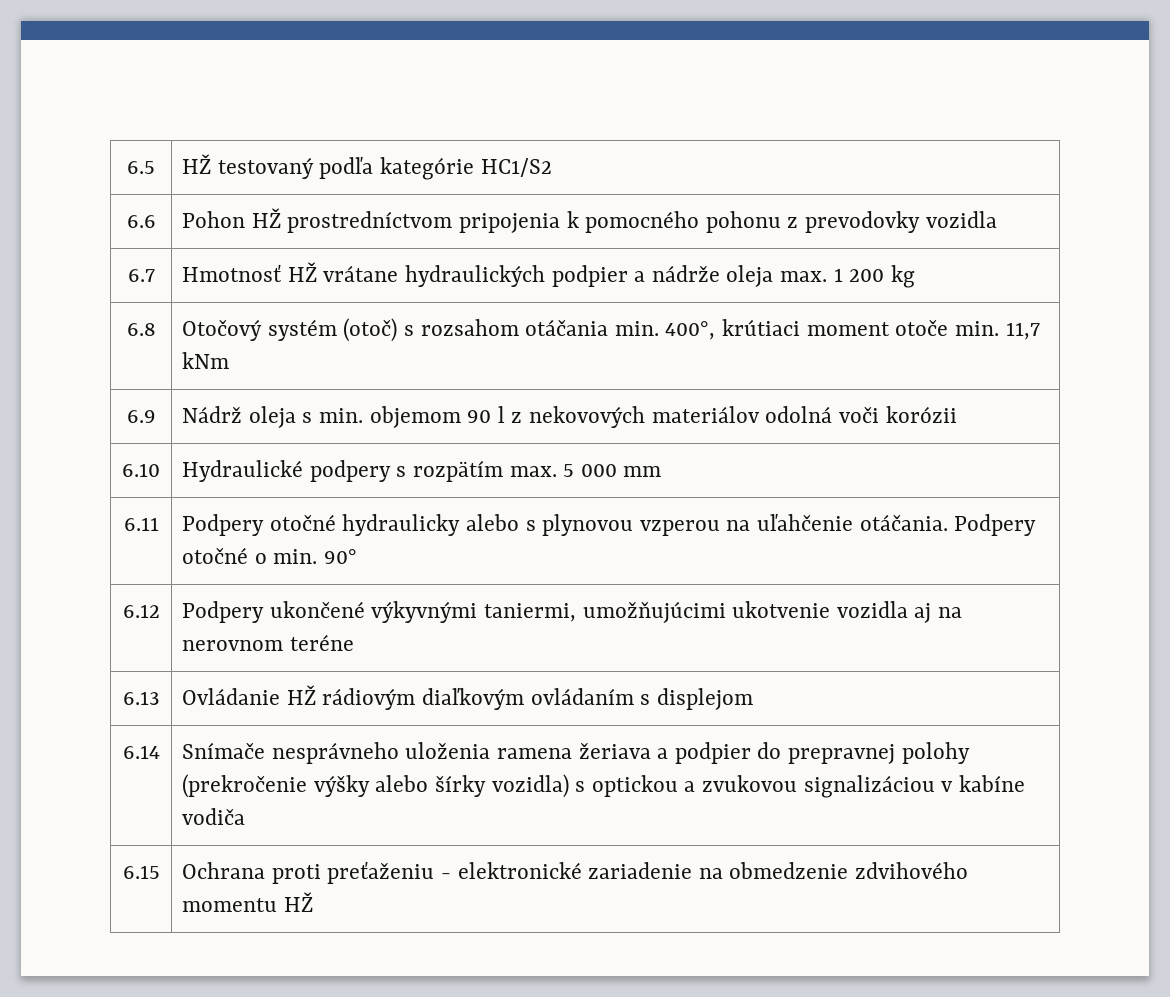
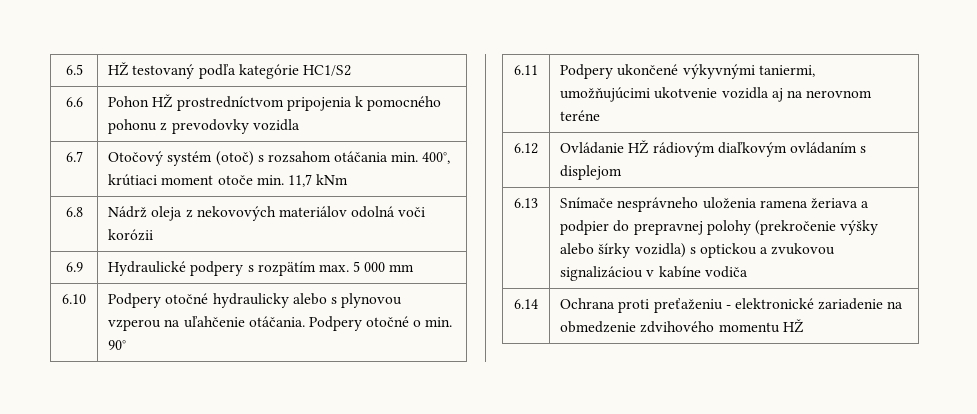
[182,262,915,288] [126,323,156,336] | Hmotnosť HŽ vrátane hydraulických podpier a nádrže oleja max. 1 200 kg // 6.8 -> (83, 156) none
[126,410,156,423] 6.9 -> [65,207,83,217] 6.8
[302,406,505,428] s min. objemom 90 l -> (183, 213) none
[122,463,160,477] 6.10 -> [65,262,83,272] 6.9
[123,517,159,531] 6.11 -> [62,294,86,304] 6.10
[122,604,160,618] 6.12 -> [514,65,538,75] 6.11
[122,691,160,705] 6.13 -> [514,143,538,154] 6.12
[122,745,160,759] 6.14 -> [514,198,538,208] 6.13
[122,865,160,879] 6.15 -> [514,299,538,309] 6.14

